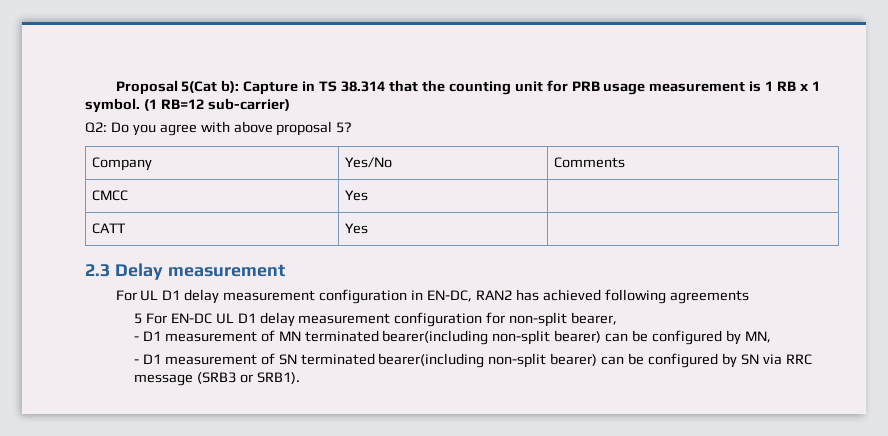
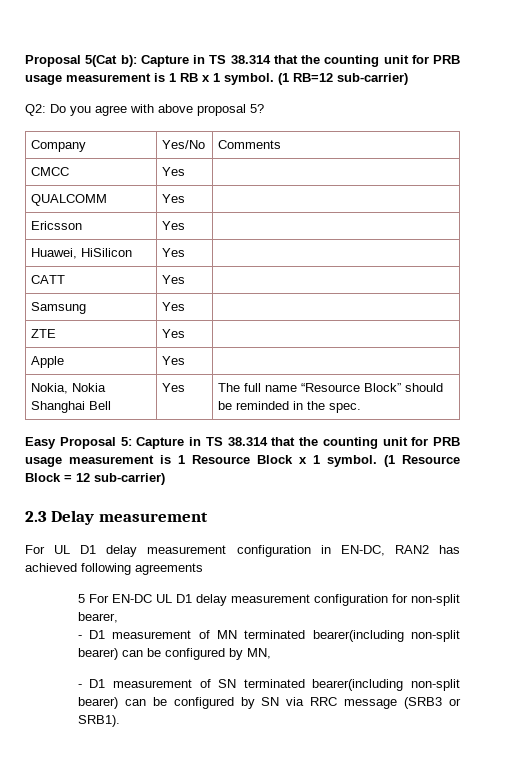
[91,223,126,234] [344,223,368,234] CATT | Yes | -> [31,194,108,206] [162,194,186,203] [31,221,83,230] [162,221,186,230] [31,248,133,259] [162,248,186,257] [31,275,66,284] [162,275,186,284] [31,302,87,314] [162,302,186,311] [31,329,57,338] [162,329,186,338] [31,356,65,368] [162,356,186,365] [31,383,107,394] [31,401,112,413] [162,383,186,392] [218,383,444,392] [218,401,362,413] [25,437,460,449] [25,455,460,467] [25,473,165,485] QUALCOMM | Yes | // Ericsson | Yes | // Huawei, HiSilicon | Yes | // CATT | Yes | // Samsung | Yes | // ZTE | Yes | // Apple | Yes | // Nokia, Nokia Shanghai Bell | Yes | The full name “Resource Block” should be reminded in the spec. // Easy Proposal 5: Capture in TS 38.314 that the counting unit for PRB usage measurement is 1 Resource Block x 1 symbol. (1 Resource Block = 12 sub-carrier)

